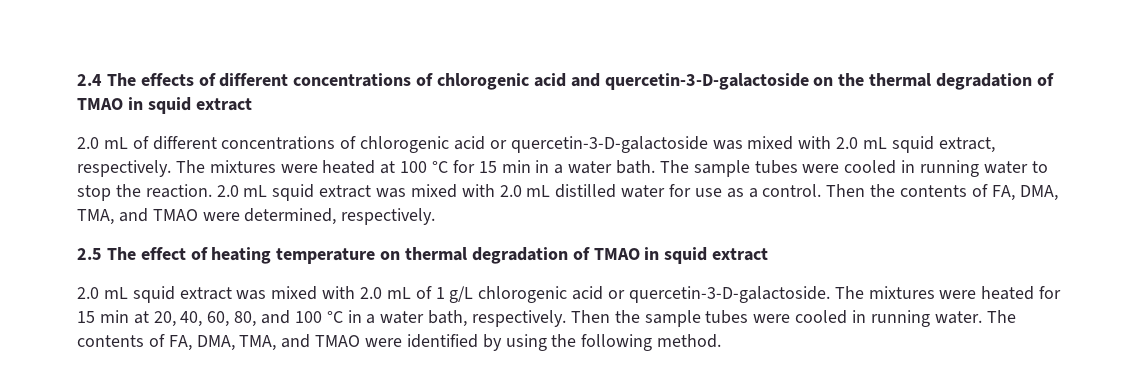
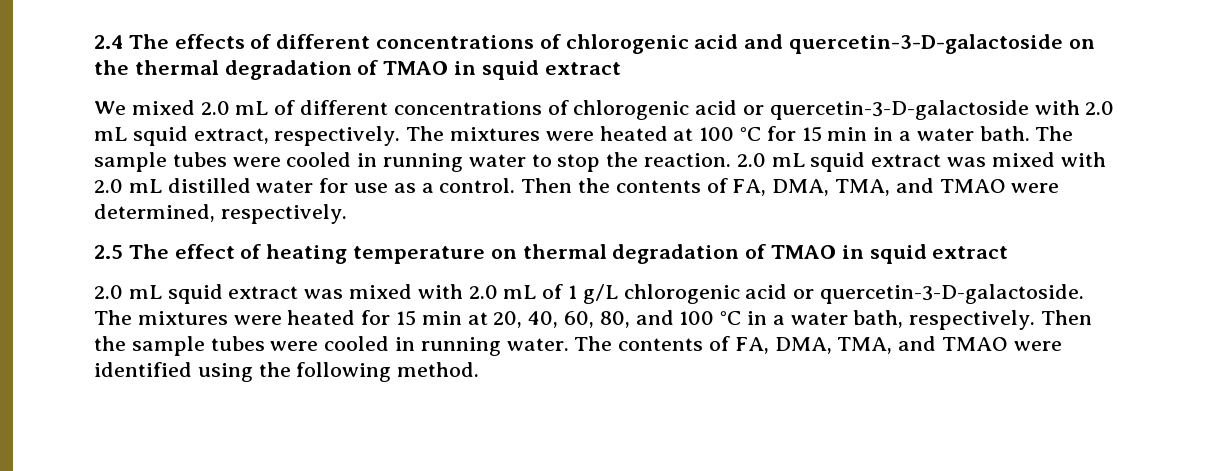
(252, 104) none -> [94,100,195,115] We mixed
[712,136,794,150] was mixed -> (1029, 110) none
[482,334,502,351] by -> (192, 369) none

